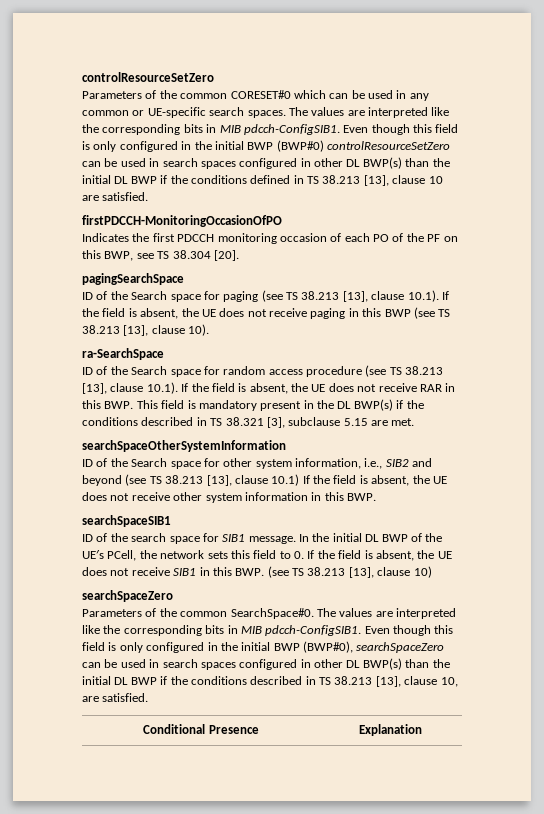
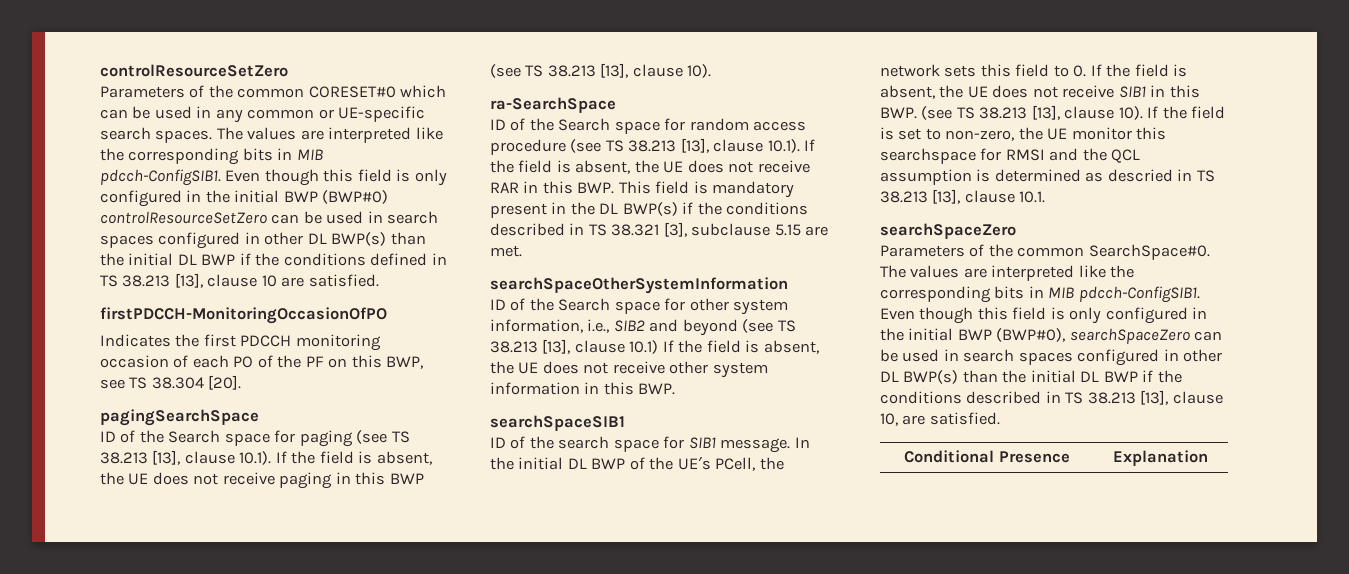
[413,566,432,578] 10) -> [1118,106,1226,120] [880,127,1167,141] [880,148,1141,164] [880,169,1215,185] [880,189,1046,204] 10). If the field is set to non-zero, the UE monitor this searchspace for RMSI and the QCL assumption is determined as descried in TS 38.213 [13], clause 10.1.

